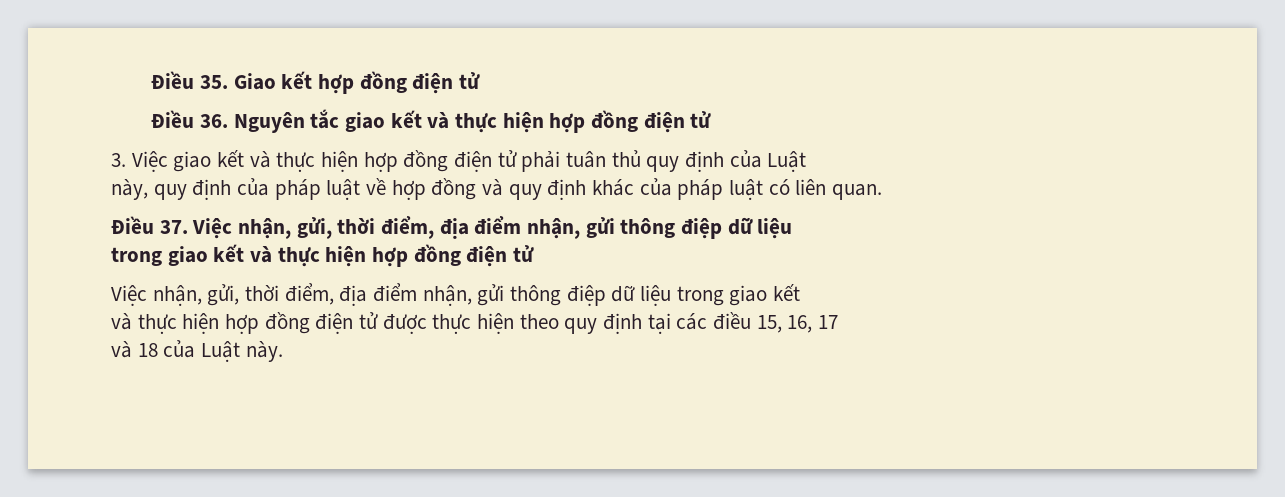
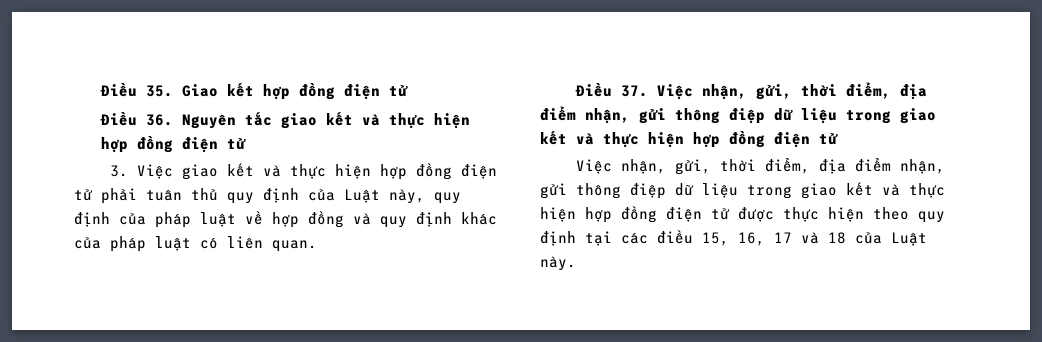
(807, 161) // -> (380, 196) none
(793, 228) // -> (837, 116) none
(801, 292) // -> (873, 189) none
(839, 322) // -> (792, 237) none

